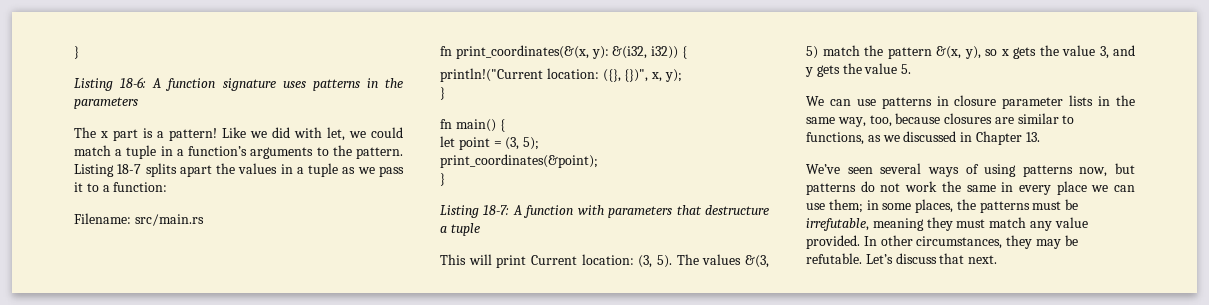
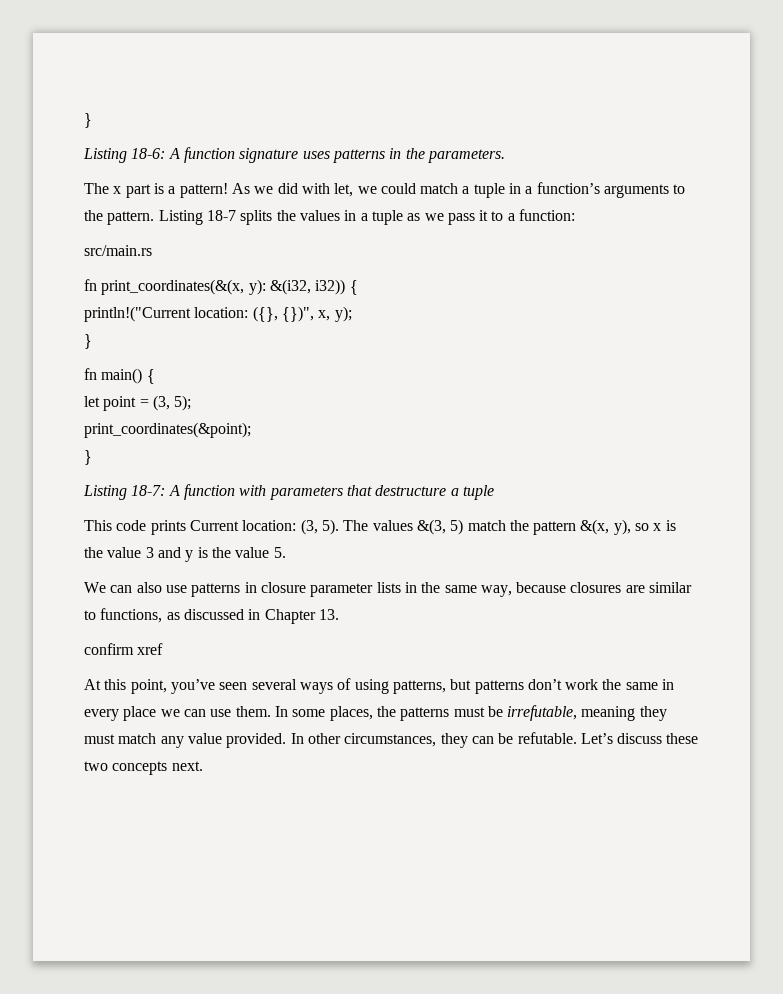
[74,97,138,109] parameters -> [427,149,505,163] parameters.
[222,127,246,138] Like -> [231,183,250,194] As
[179,165,212,177] apart -> (273, 217) none
[74,213,131,224] Filename: -> (576, 215) none
[468,254,527,268] will print -> [116,520,186,535] code prints
[1013,45,1109,59] gets the value 3, -> [665,520,676,531] [84,547,154,558] is the value 3
[816,65,840,77] gets -> [197,547,208,558] is
(851, 102) none -> [136,582,162,593] also
[869,115,892,127] too, -> (512, 591) none
[882,135,900,142] we -> (180, 616) none
[806,164,840,174] We’ve -> [84,643,164,655] [84,679,215,694] confirm xref // At this point, you’ve
[1022,163,1135,177] [806,181,901,195] patterns now, but patterns do not -> [392,679,562,694] patterns, but patterns don’t
[828,199,879,213] them; in -> [235,706,288,717] them. In
[1035,239,1061,249] may -> [471,736,494,744] can
[939,253,965,264] that -> [666,733,699,744] [84,761,168,775] these two concepts

